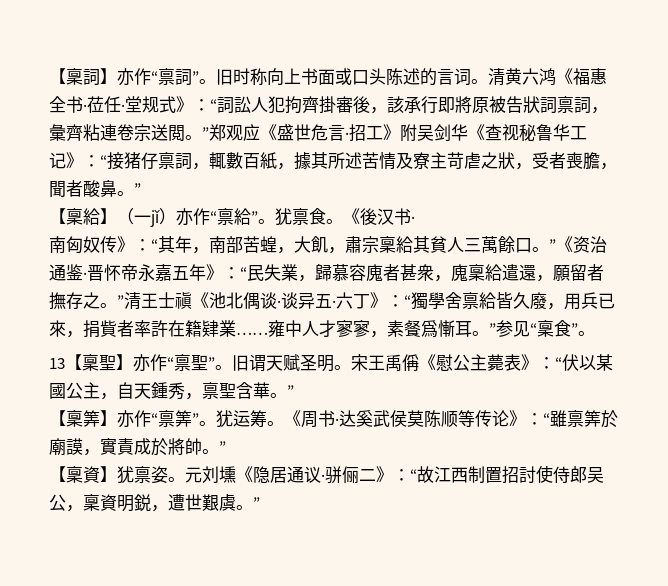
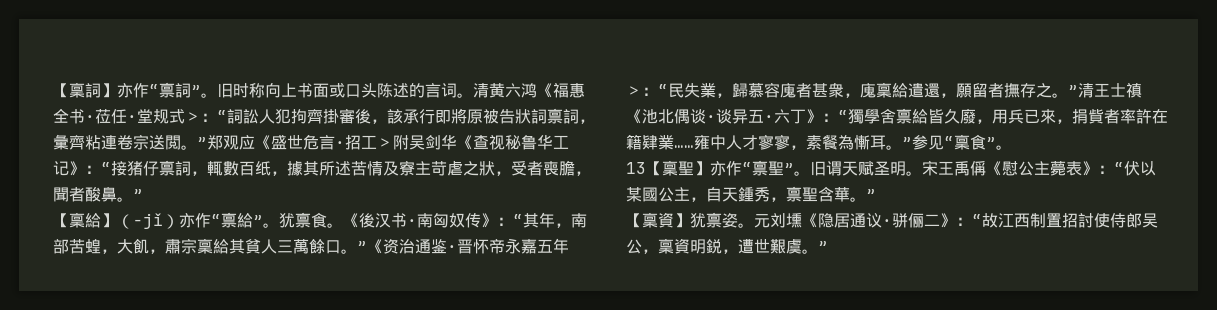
[176,96,193,112] 》 -> [185,112,201,122] ＞
[383,124,400,140] 》 -> [377,138,393,148] ＞
[260,152,277,170] 紙 -> [255,161,271,176] 纸
[134,210,160,227] 一jǐ -> [133,213,163,229] -jǐ
(415, 219) // -> (417, 222) none
[206,264,223,280] 》 -> [626,86,642,96] ＞
[421,320,438,337] 爲 -> [838,135,854,150] 為
[49,410,618,428] [49,438,226,456] // 【稟筭】亦作“禀筭”。犹运筹。《周书·达奚武侯莫陈顺等传论》：“雖禀筭於廟謨，實責成於將帥。” -> (876, 194) none

